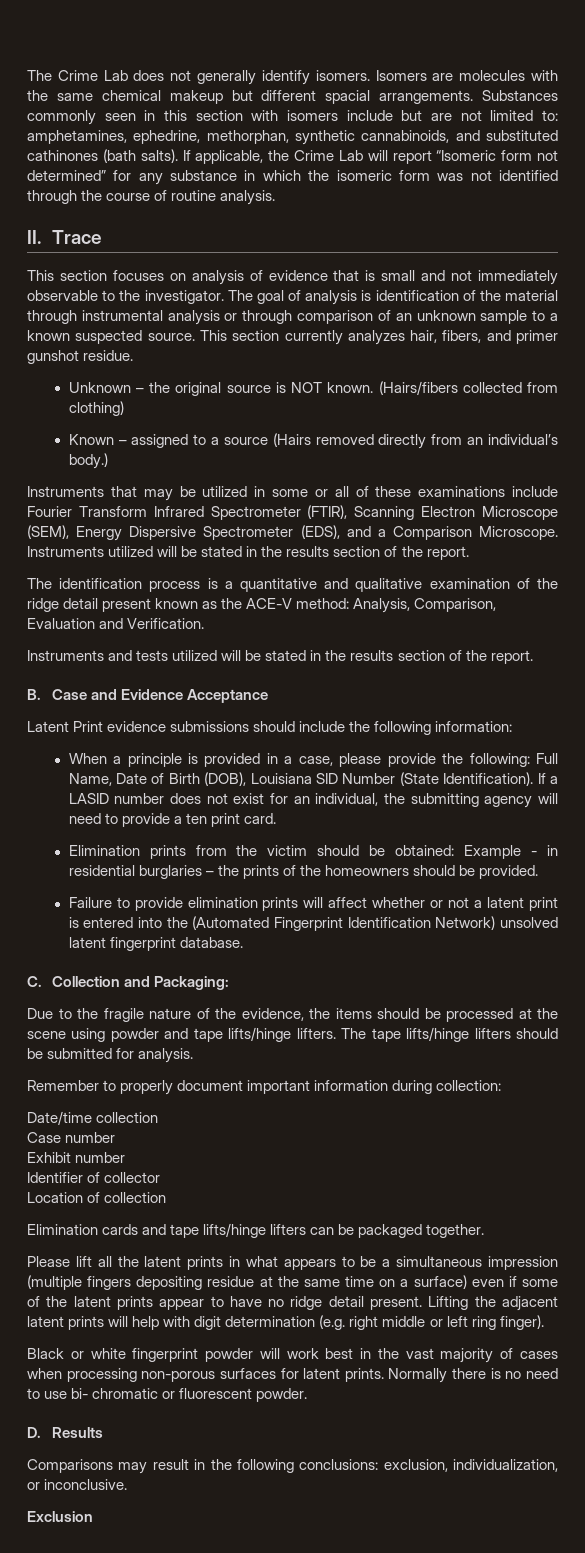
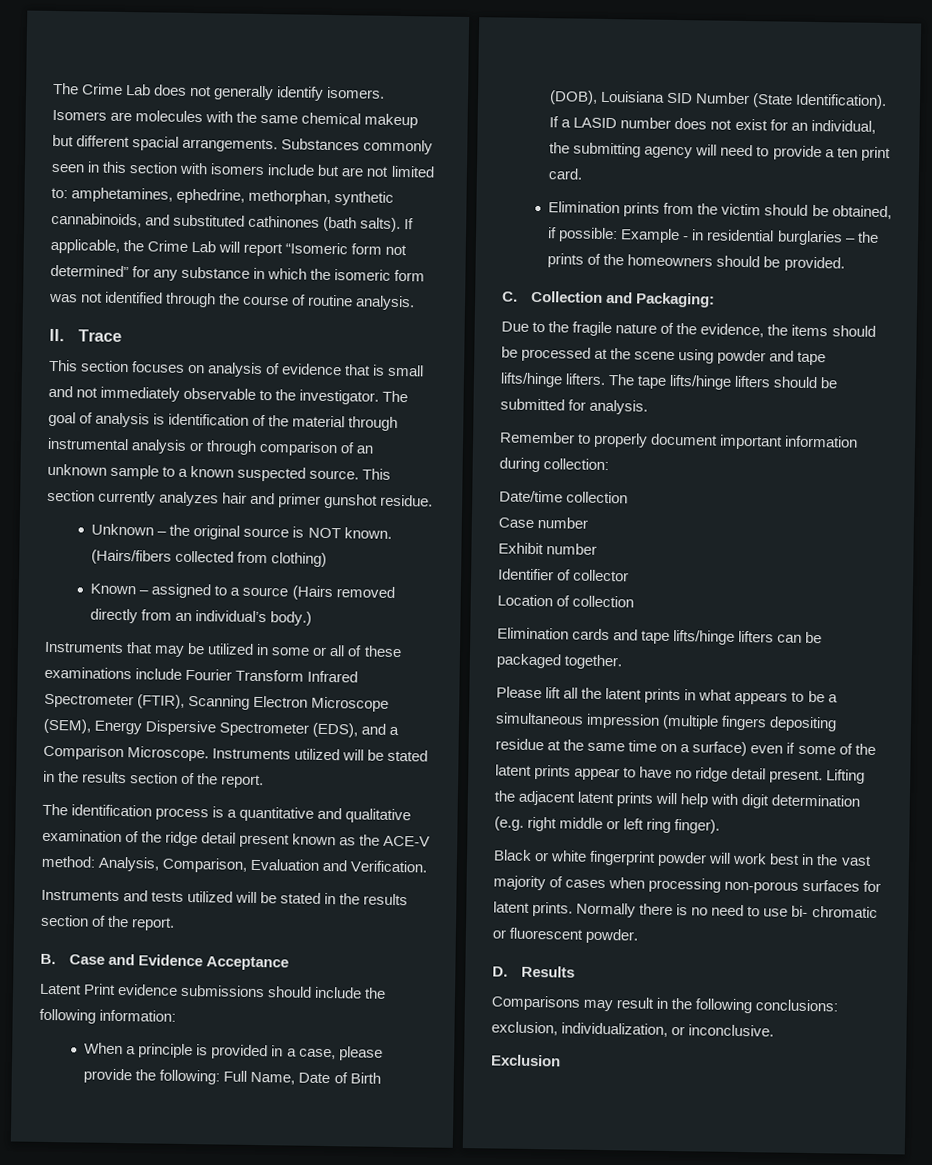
[410,330,482,343] hair, fibers, -> [222,492,248,504] hair
[395,845,455,856] obtained: -> [831,205,892,220] [547,227,619,243] obtained, if possible:
[68,897,559,911] [68,916,558,931] [68,937,243,951] // Failure to provide elimination prints will affect whether or not a latent print is entered into the (Automated Fingerprint Identification Network) unsolved latent fingerprint database. -> (845, 264) none

